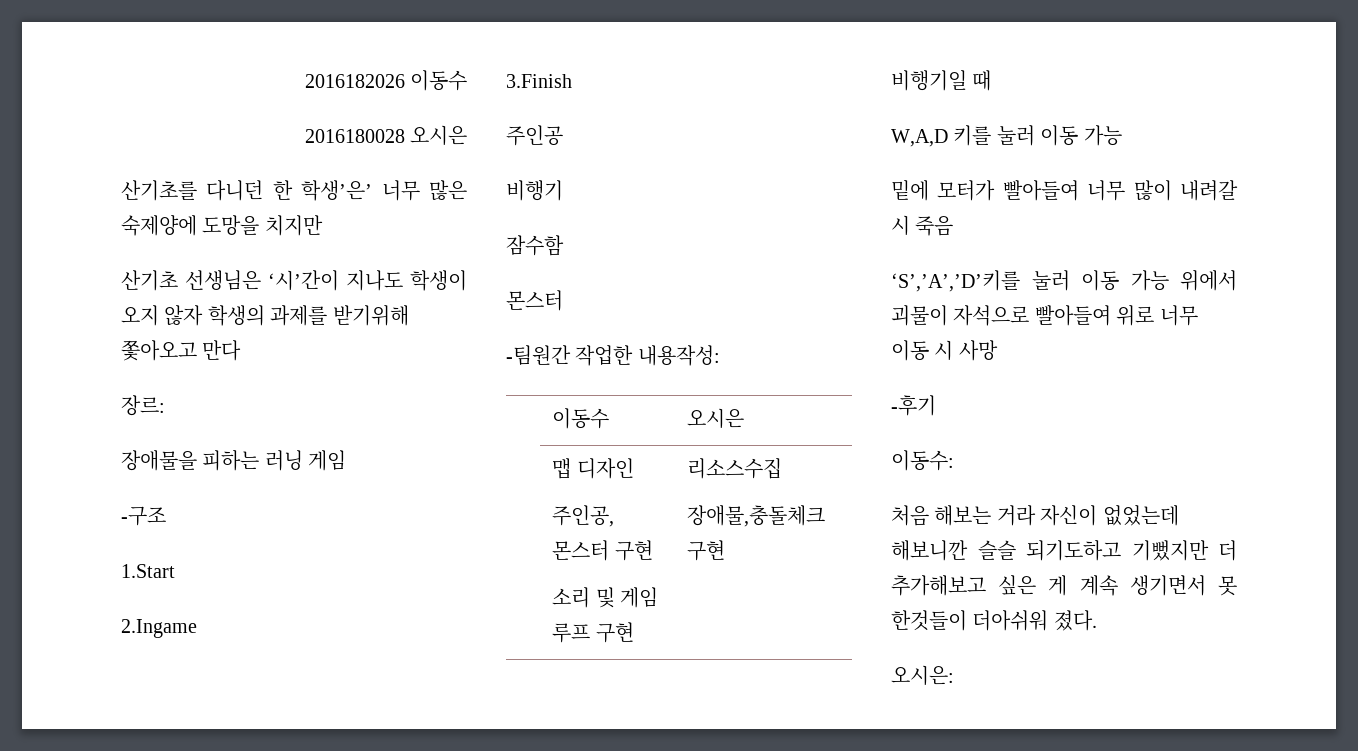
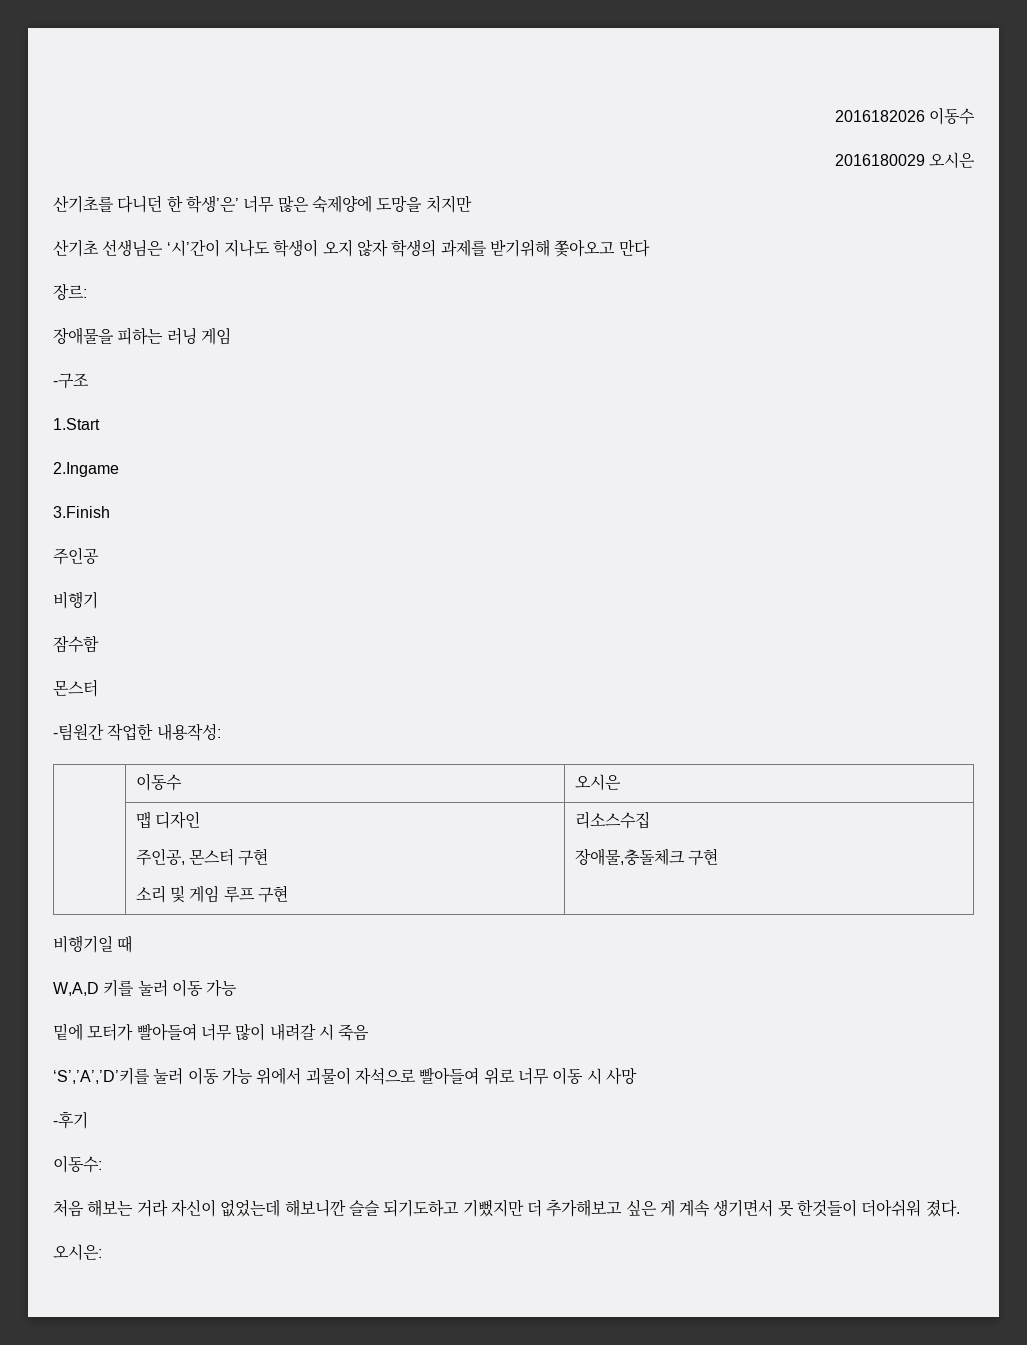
[304,129,405,143] 2016180028 -> [834,154,925,166] 2016180029

